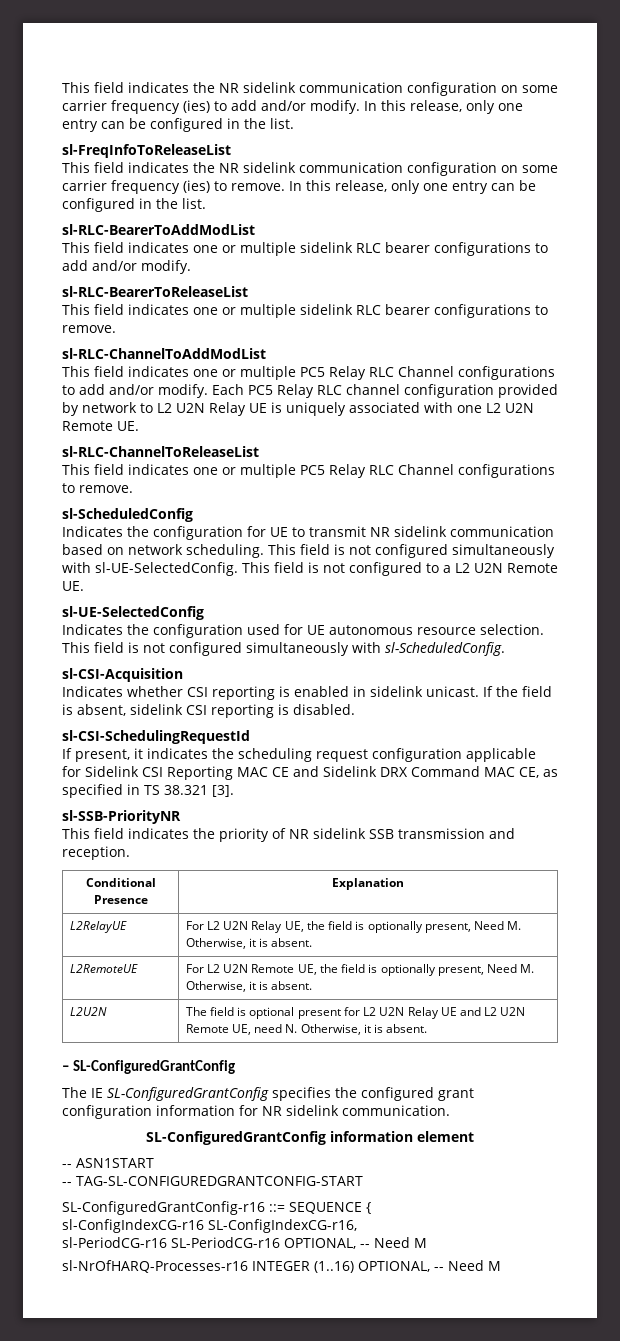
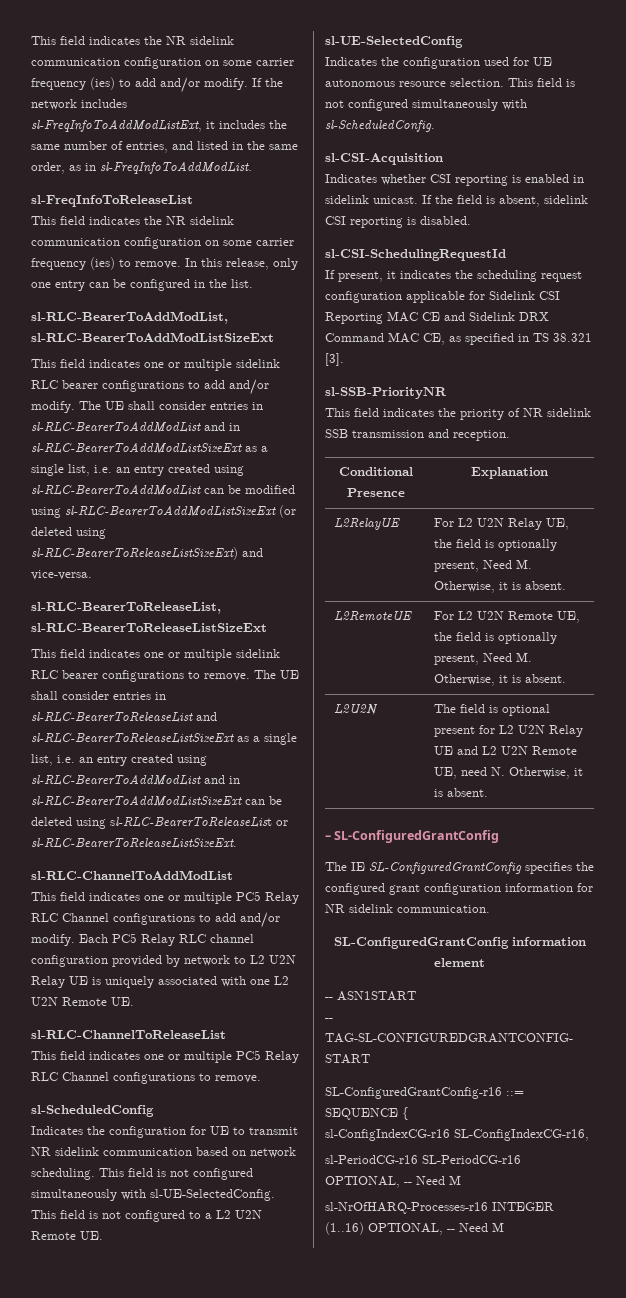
[364,100,523,114] [62,118,294,132] In this release, only one entry can be configured in the list. -> [252,78,283,87] [31,99,127,110] [31,119,287,132] [31,141,298,153] [31,161,252,174] If the network includes sl-FreqInfoToAddModListExt, it includes the same number of entries, and listed in the same order, as in sl-FreqInfoToAddModList.
[62,224,255,235] sl-RLC-BearerToAddModList -> [31,311,228,324] [31,332,274,342] sl-RLC-BearerToAddModList, sl-RLC-BearerToAddModListSizeExt
[62,286,248,297] // sl-RLC-BearerToReleaseList -> [79,401,263,410] [31,421,240,433] [31,442,268,454] [31,464,244,476] [31,484,295,496] [31,505,296,518] [31,527,106,539] [31,547,263,560] [31,570,92,580] [31,602,221,614] [31,623,267,632] The UE shall consider entries in sl-RLC-BearerToAddModList and in sl-RLC-BearerToAddModListSizeExt as a single list, i.e. an entry created using sl-RLC-BearerToAddModList can be modified using sl-RLC-BearerToAddModListSizeExt (or deleted using sl-RLC-BearerToReleaseListSizeExt) and vice-versa. // sl-RLC-BearerToReleaseList, sl-RLC-BearerToReleaseListSizeExt
(116, 329) none -> [254,670,299,679] [31,691,166,700] [31,712,217,723] [31,733,297,745] [31,754,207,766] [31,774,240,786] [31,795,282,807] [31,817,288,829] [31,838,237,849] The UE shall consider entries in sl-RLC-BearerToReleaseList and sl-RLC-BearerToReleaseListSizeExt as a single list, i.e. an entry created using sl-RLC-BearerToAddModList and in sl-RLC-BearerToAddModListSizeExt can be deleted using sl-RLC-BearerToReleaseList or sl-RLC-BearerToReleaseListSizeExt.

